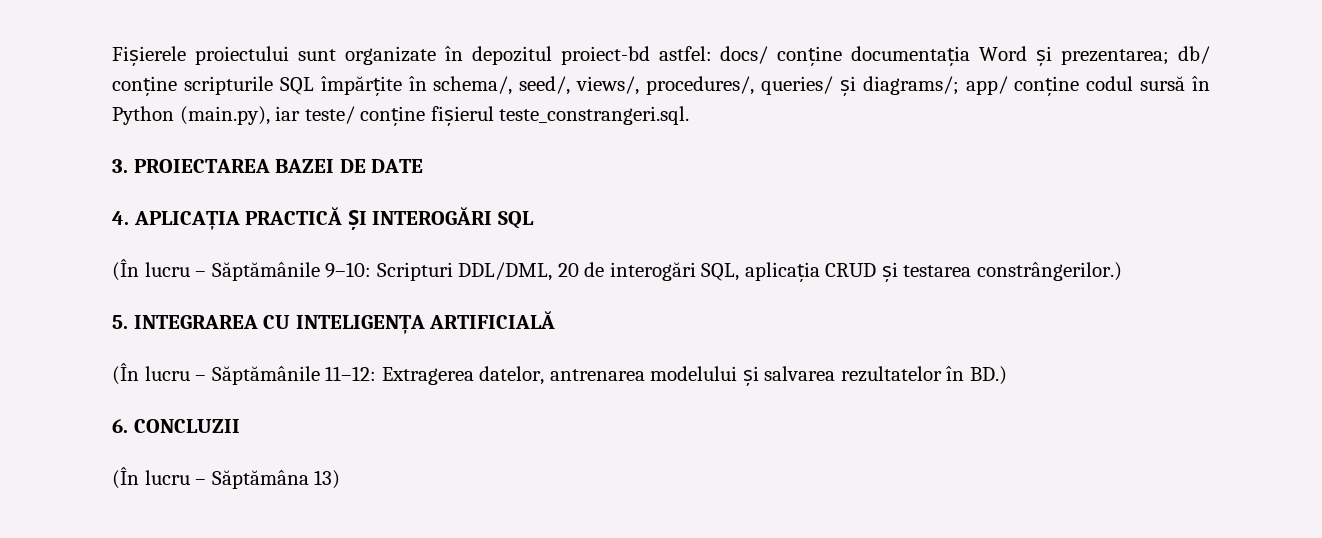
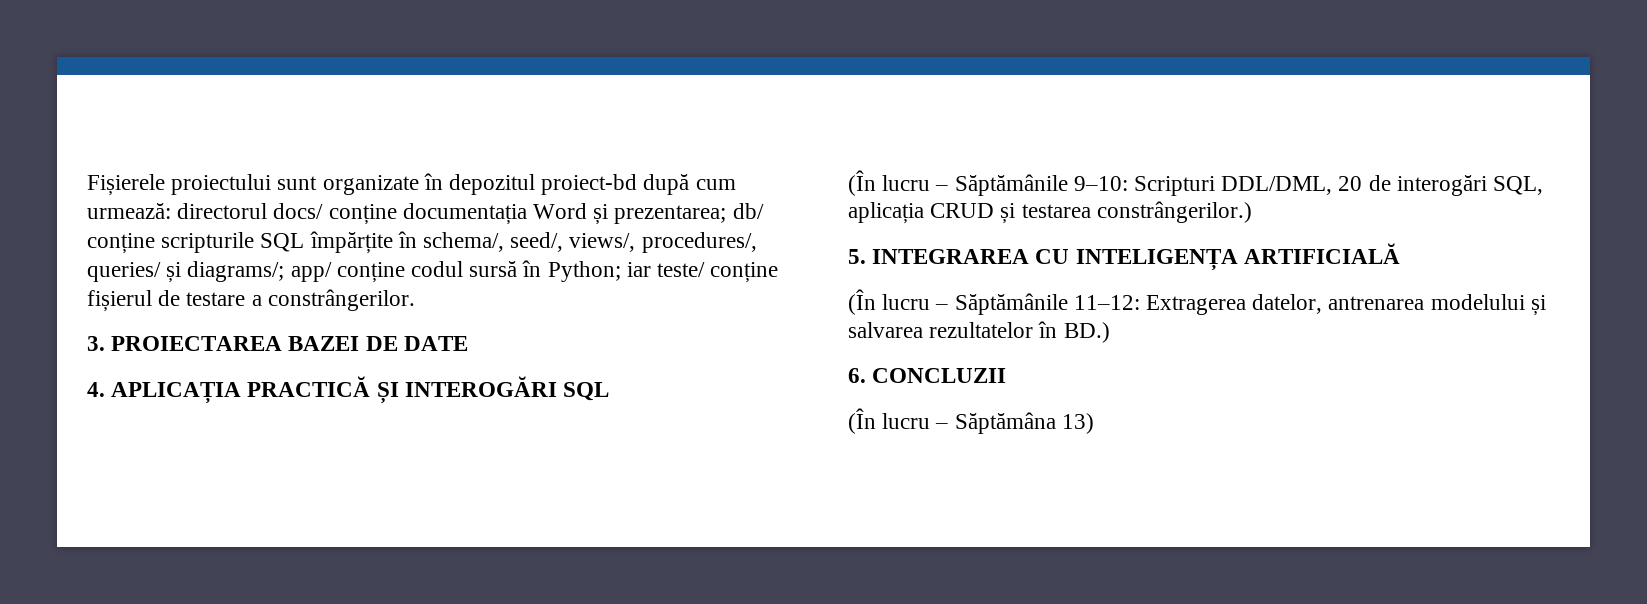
[658,46,712,61] astfel: -> [643,174,736,195] [87,203,268,219] după cum urmează: directorul
[112,106,270,125] Python (main.py), -> [547,261,621,282] Python;
[499,106,690,125] teste_constrangeri.sql. -> [158,289,415,311] de testare a constrângerilor.

